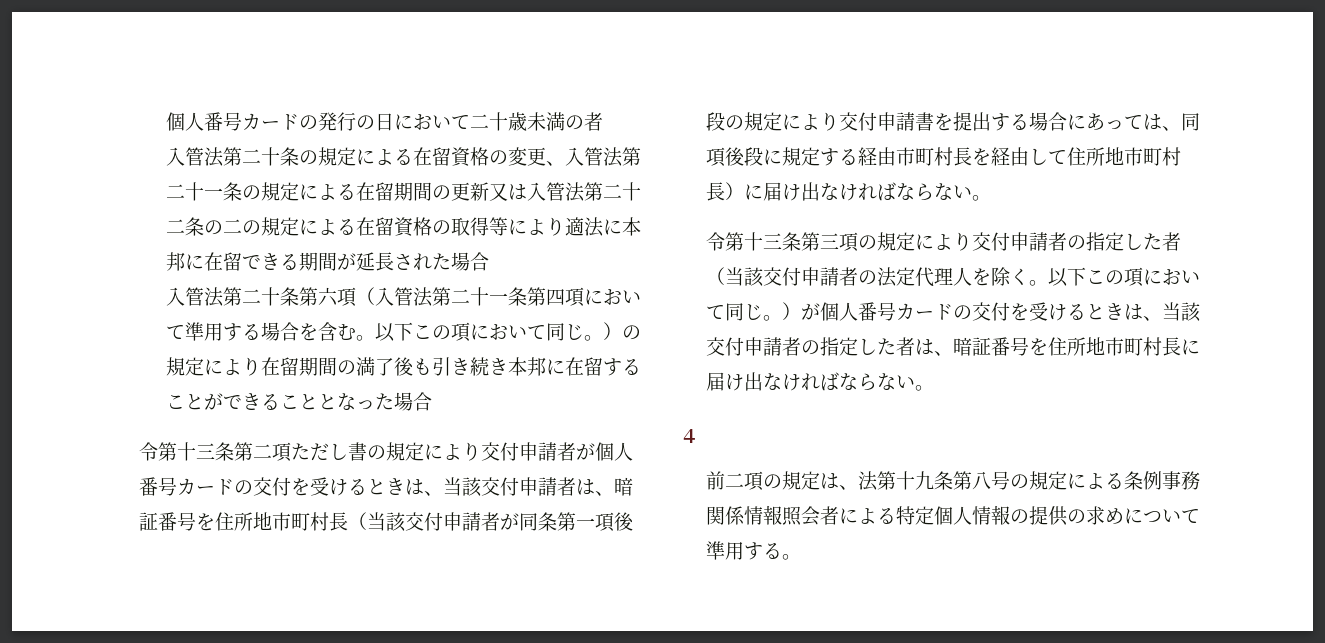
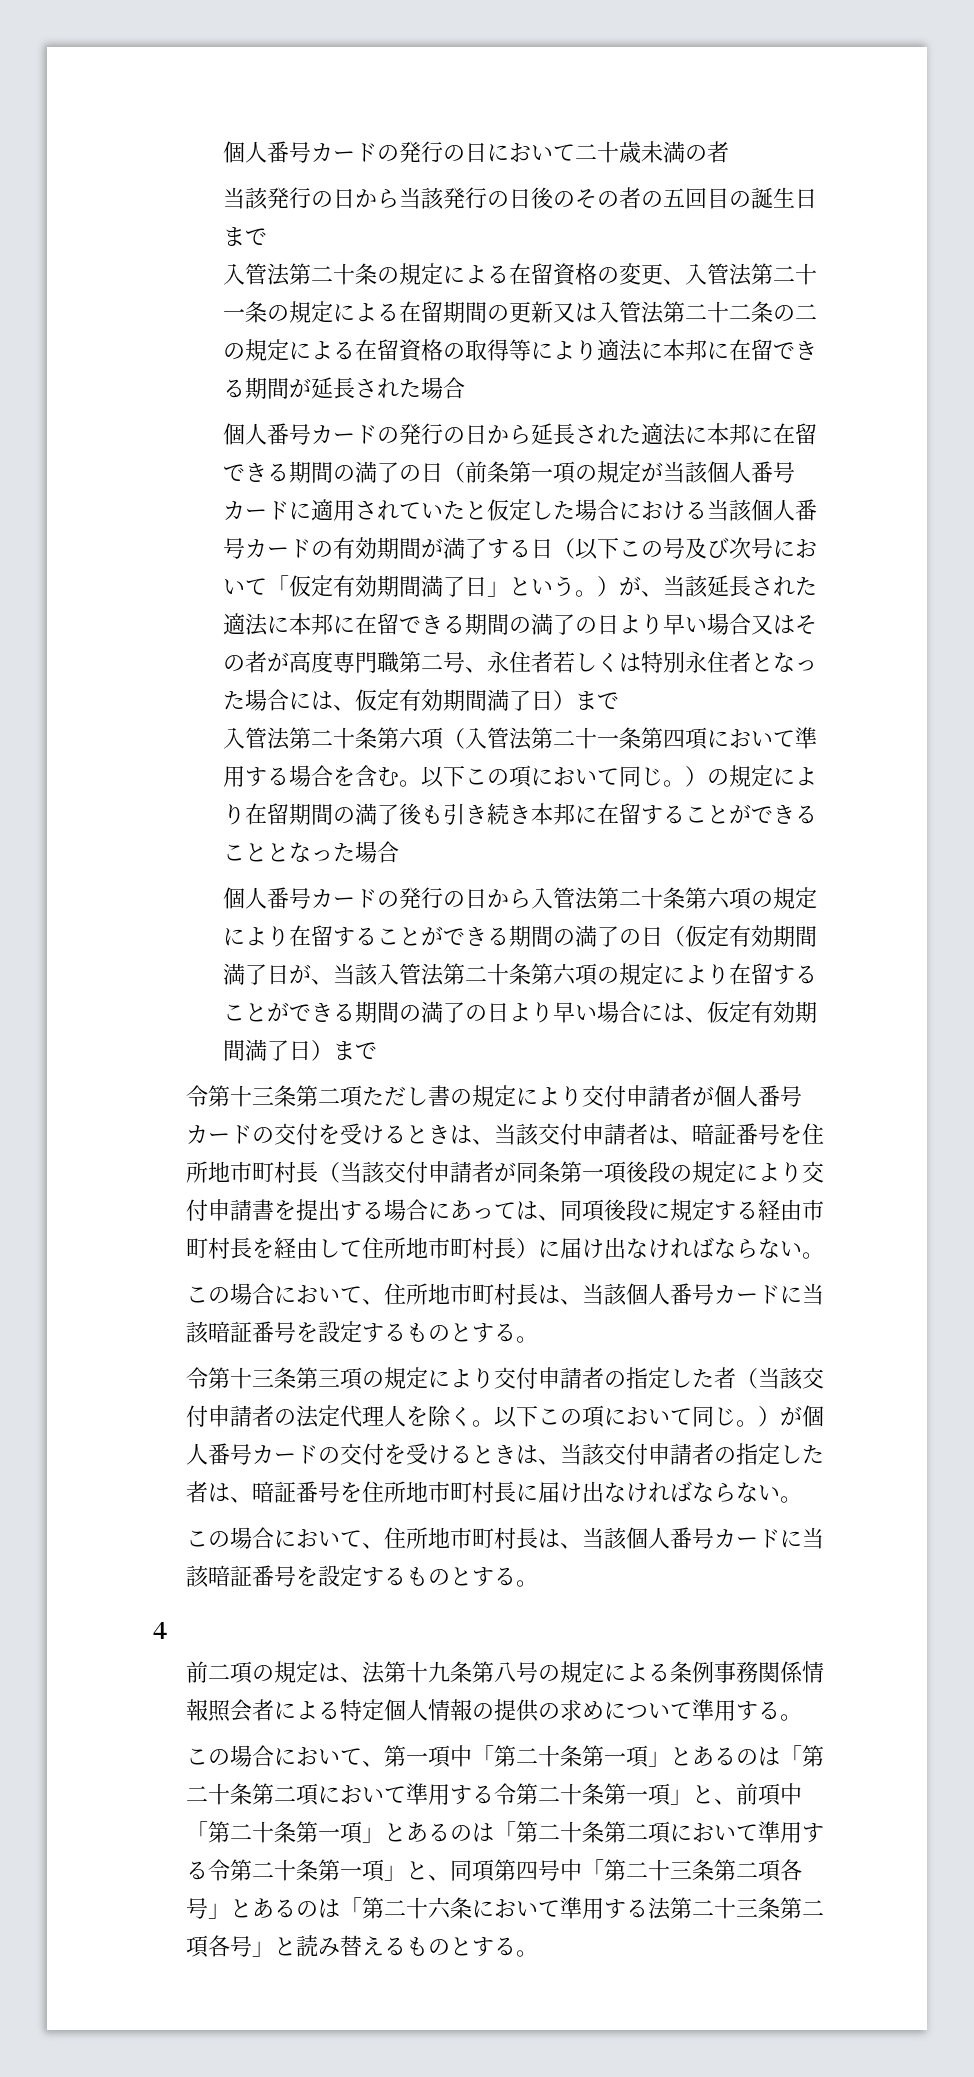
(603, 121) none -> [222,187,817,210] [222,227,267,246] // 当該発行の日から当該発行の日後のその者の五回目の誕生日まで
(489, 261) none -> [222,423,817,446] [222,461,795,484] [222,499,817,522] [222,537,817,560] [222,575,817,598] [222,613,817,636] [222,651,817,673] [222,689,619,711] // 個人番号カードの発行の日から延長された適法に本邦に在留できる期間の満了の日（前条第一項の規定が当該個人番号カードに適用されていたと仮定した場合における当該個人番号カードの有効期間が満了する日（以下この号及び次号において「仮定有効期間満了日」という。）が、当該延長された適法に本邦に在留できる期間の満了の日より早い場合又はその者が高度専門職第二号、永住者若しくは特別永住者となった場合には、仮定有効期間満了日）まで
(432, 401) none -> [222,887,817,910] [222,925,817,947] [222,963,817,986] [222,1001,817,1023] [222,1039,377,1061] // 個人番号カードの発行の日から入管法第二十条第六項の規定により在留することができる期間の満了の日（仮定有効期間満了日が、当該入管法第二十条第六項の規定により在留することができる期間の満了の日より早い場合には、仮定有効期間満了日）まで
(992, 198) none -> [185,1283,824,1306] [185,1321,538,1344] // この場合において、住所地市町村長は、当該個人番号カードに当該暗証番号を設定するものとする。
(935, 388) none -> [185,1527,824,1550] [185,1565,538,1588] // この場合において、住所地市町村長は、当該個人番号カードに当該暗証番号を設定するものとする。
(802, 557) none -> [185,1745,824,1768] [185,1783,802,1806] [185,1821,824,1844] [185,1859,802,1882] [185,1897,824,1920] [185,1935,538,1958] // この場合において、第一項中「第二十条第一項」とあるのは「第二十条第二項において準用する令第二十条第一項」と、前項中「第二十条第一項」とあるのは「第二十条第二項において準用する令第二十条第一項」と、同項第四号中「第二十三条第二項各号」とあるのは「第二十六条において準用する法第二十三条第二項各号」と読み替えるものとする。

